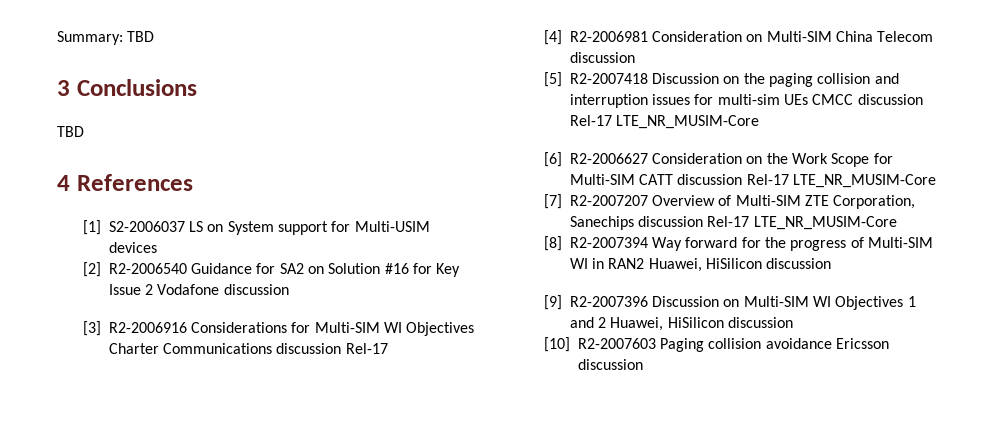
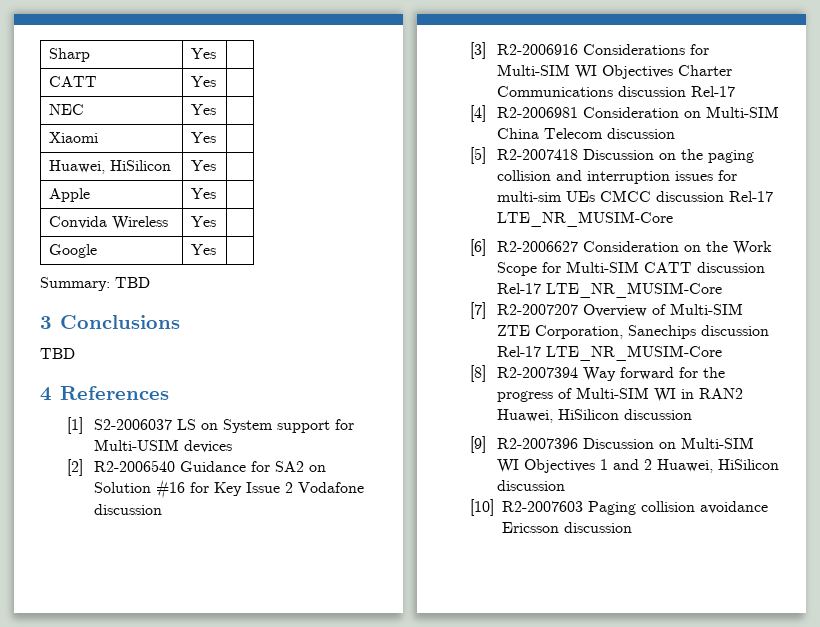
(57, 38) none -> [49,48,91,62] [191,48,217,59] [49,76,98,87] [191,76,217,87] [49,104,85,115] [191,104,217,115] [49,132,99,143] [191,132,217,143] [49,160,172,174] [191,160,217,171] [49,188,91,202] [191,188,217,199] [49,216,169,230] [191,216,217,227] [49,244,98,258] [191,244,217,255] Sharp | Yes | // CATT | Yes | // NEC | Yes | // Xiaomi | Yes | // Huawei, HiSilicon | Yes | // Apple | Yes | // Convida Wireless | Yes | // Google | Yes | //

